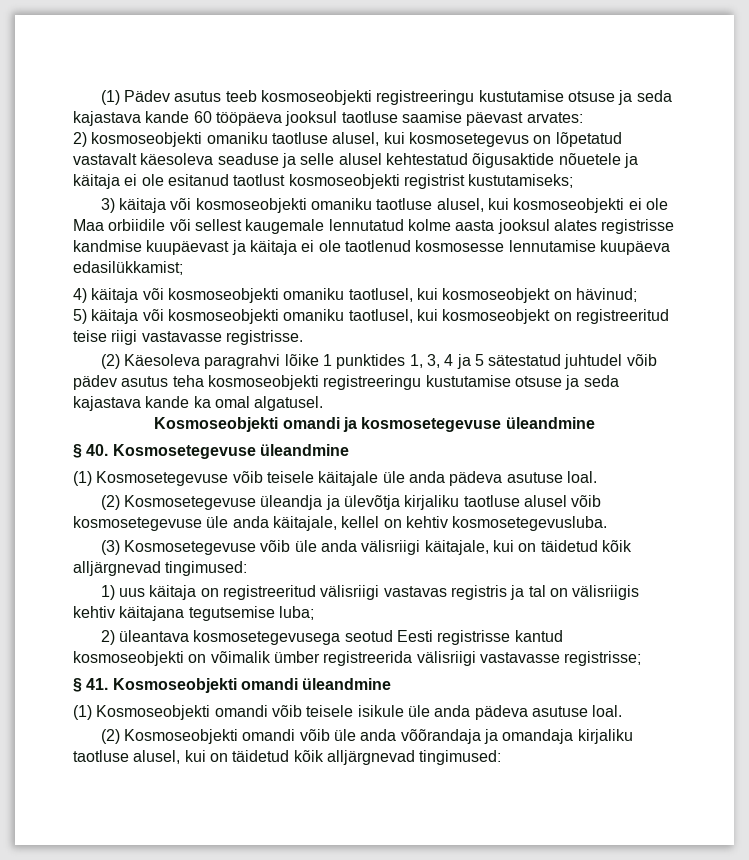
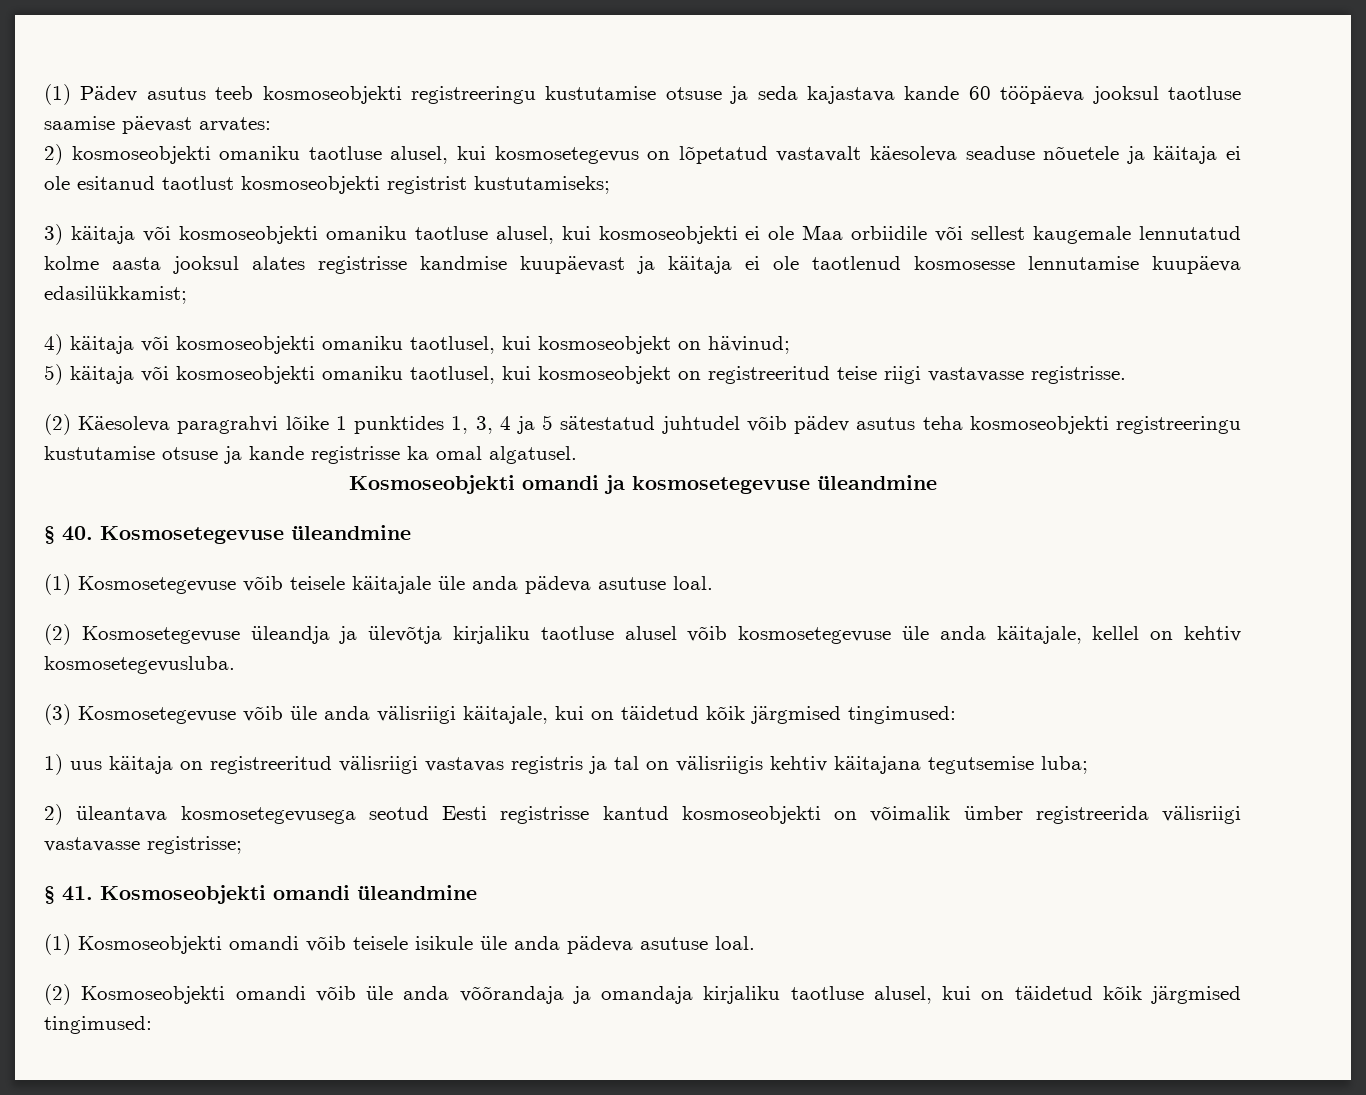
[281,153,555,168] ja selle alusel kehtestatud õigusaktide -> (1035, 153) none
[583,375,619,387] [73,396,190,411] seda kajastava kande -> [249,446,400,464] kande registrisse
[73,561,161,576] alljärgnevad -> [751,706,841,724] järgmised
[326,750,415,765] alljärgnevad -> [1151,986,1241,1004] järgmised

